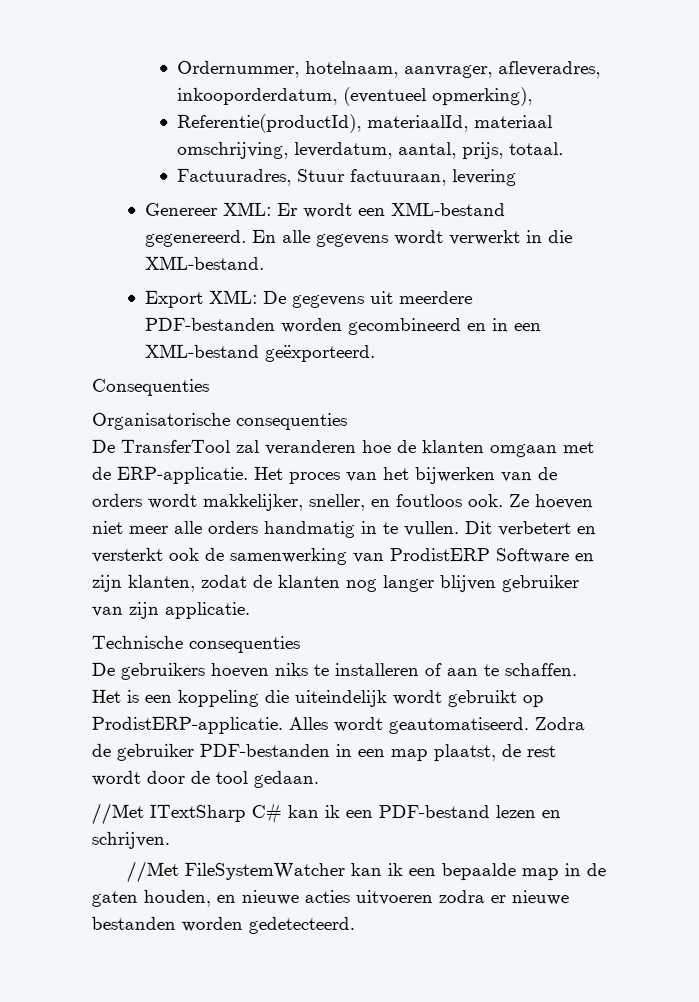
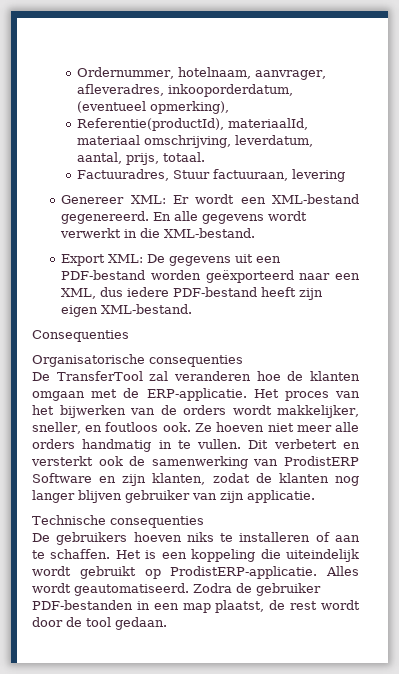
[399,291,474,305] [145,317,543,336] [145,343,377,363] meerdere PDF-bestanden worden gecombineerd en in een XML-bestand geëxporteerd. -> [256,256,282,263] [61,270,361,283] [61,287,324,300] [61,304,193,317] een PDF-bestand worden geëxporteerd naar een XML, dus iedere PDF-bestand heeft zijn eigen XML-bestand.
[91,802,561,825] [91,831,170,849] [126,860,607,883] [91,889,569,907] [91,916,355,935] // //Met ITextSharp C# kan ik een PDF-bestand lezen en schrijven. // //Met FileSystemWatcher kan ik een bepaalde map in de gaten houden, en nieuwe acties uitvoeren zodra er nieuwe bestanden worden gedetecteerd. -> (167, 623) none

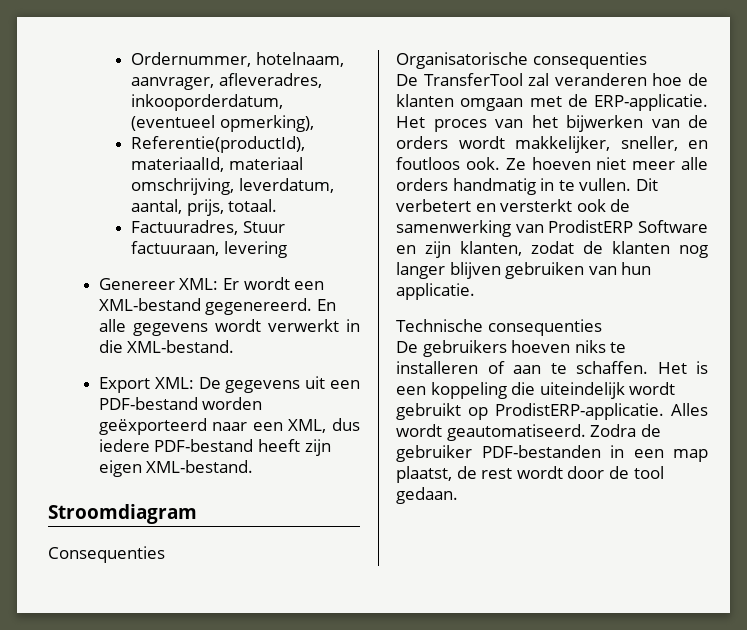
(193, 309) none -> [48,504,197,524] // Stroomdiagram
[125,490,244,503] gebruiker van zijn -> [505,262,652,279] gebruiken van hun

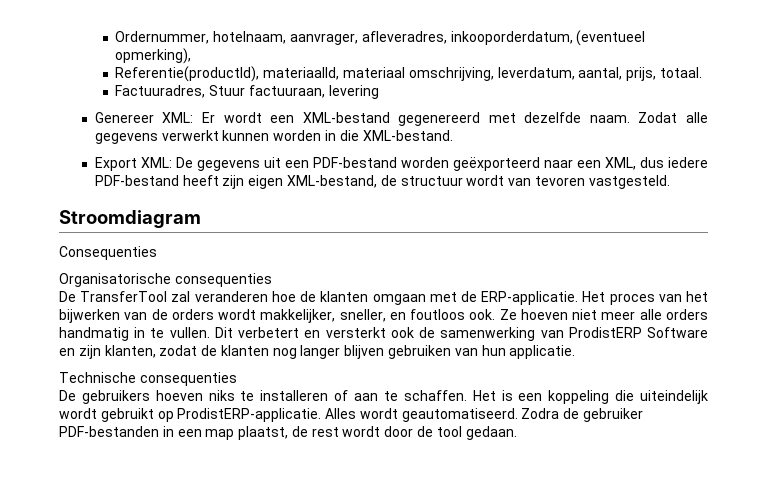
[205,298,337,315] [98,319,339,336] gegenereerd. En alle gegevens wordt verwerkt -> [398,112,708,126] [94,130,322,144] gegenereerd met dezelfde naam. Zodat alle gegevens verwerkt kunnen worden
[146,460,254,473] XML-bestand. -> [287,175,670,189] XML-bestand, de structuur wordt van tevoren vastgesteld.

